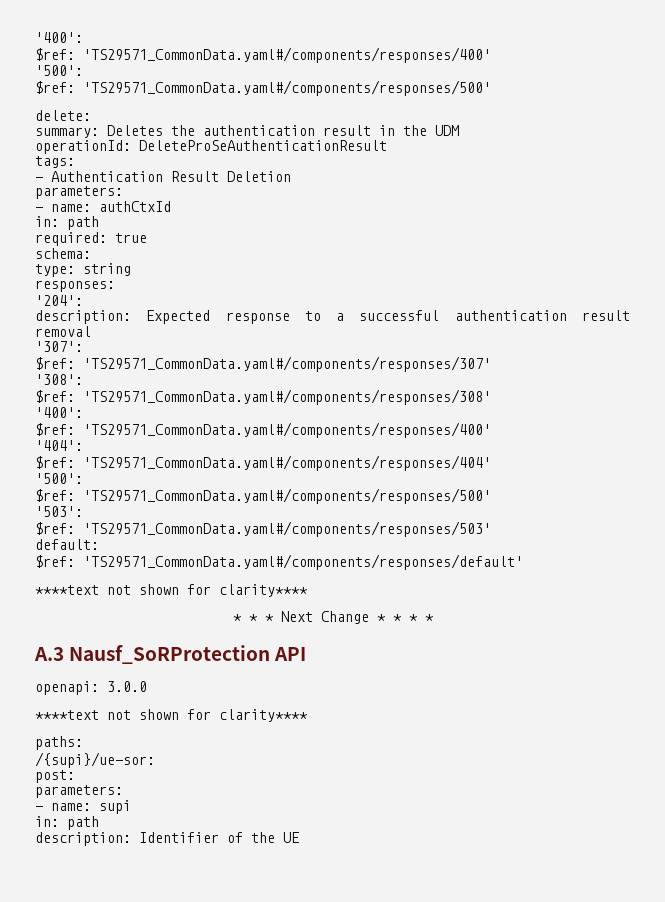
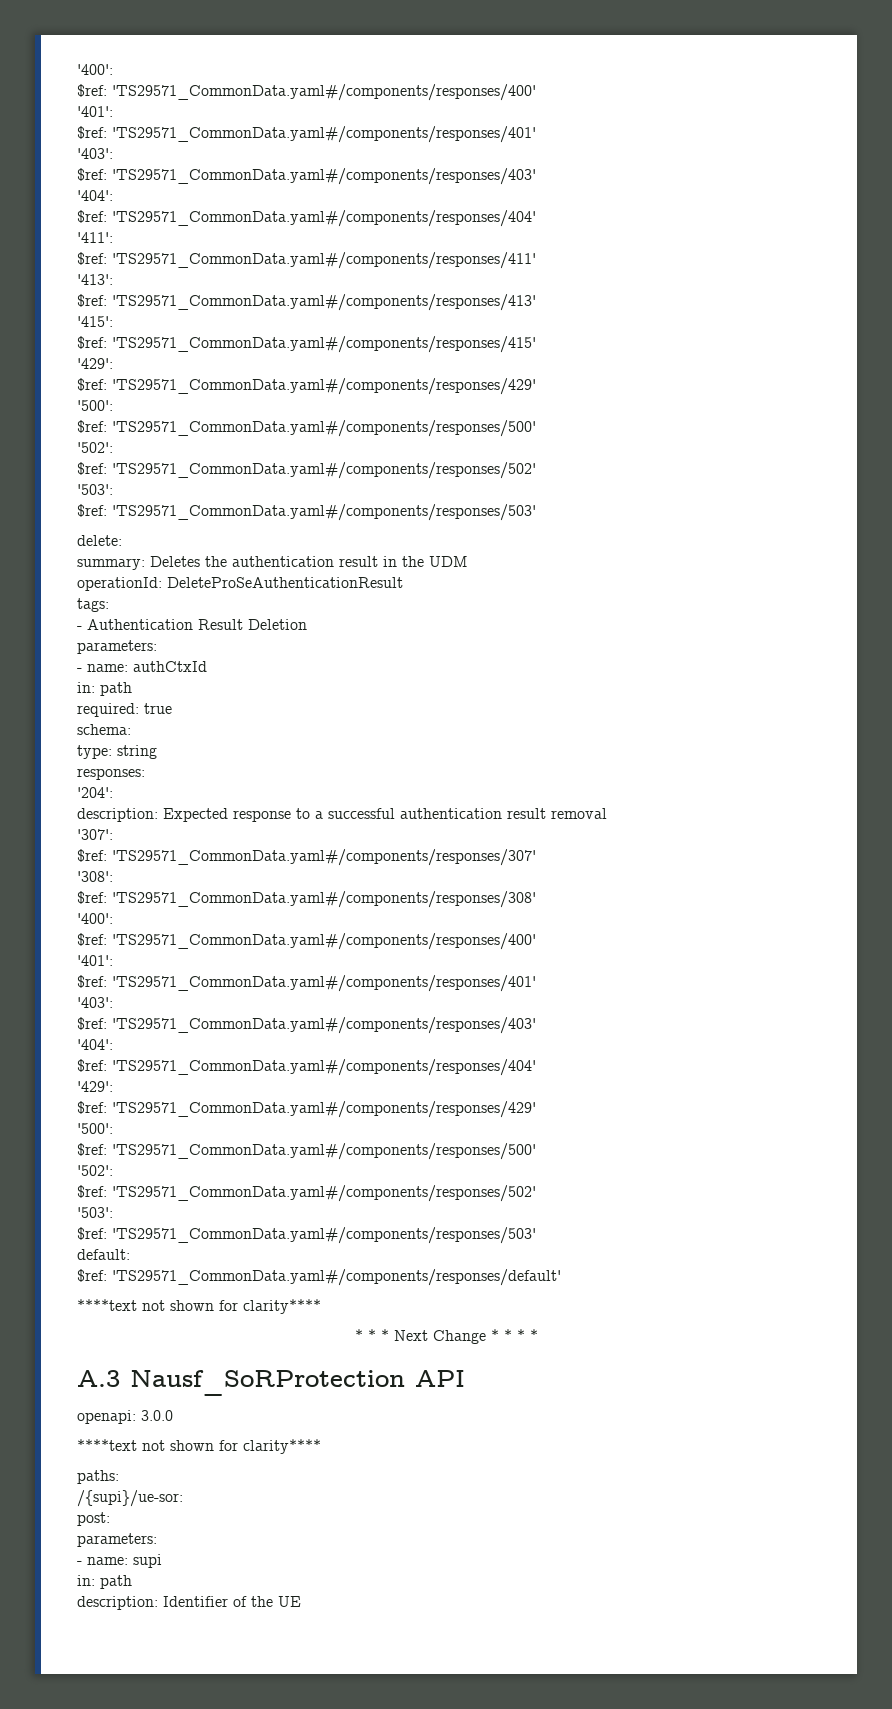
[35,32,83,43] [35,47,491,63] [35,65,83,76] [35,80,491,96] '400': // $ref: 'TS29571_CommonData.yaml#/components/responses/400' // '500': // $ref: 'TS29571_CommonData.yaml#/components/responses/500' -> [77,64,113,75] [77,84,536,101] [77,106,113,117] [77,126,536,143] [77,148,113,159] [77,168,536,185] [77,190,113,201] [77,210,536,227] [77,232,113,243] [77,252,536,269] [77,274,113,285] [77,294,536,311] [77,316,113,327] [77,336,536,353] [77,358,113,369] [77,378,536,395] [77,400,113,411] [77,420,536,437] [77,442,113,453] [77,462,536,479] [77,484,113,495] [77,504,536,521] '400': // $ref: 'TS29571_CommonData.yaml#/components/responses/400' // '401': // $ref: 'TS29571_CommonData.yaml#/components/responses/401' // '403': // $ref: 'TS29571_CommonData.yaml#/components/responses/403' // '404': // $ref: 'TS29571_CommonData.yaml#/components/responses/404' // '411': // $ref: 'TS29571_CommonData.yaml#/components/responses/411' // '413': // $ref: 'TS29571_CommonData.yaml#/components/responses/413' // '415': // $ref: 'TS29571_CommonData.yaml#/components/responses/415' // '429': // $ref: 'TS29571_CommonData.yaml#/components/responses/429' // '500': // $ref: 'TS29571_CommonData.yaml#/components/responses/500' // '502': // $ref: 'TS29571_CommonData.yaml#/components/responses/502' // '503': // $ref: 'TS29571_CommonData.yaml#/components/responses/503'
[35,440,83,451] [35,455,491,471] [35,473,83,484] [35,488,491,504] // '404': // $ref: 'TS29571_CommonData.yaml#/components/responses/404' // '500': // $ref: 'TS29571_CommonData.yaml#/components/responses/500' -> [77,955,113,966] [77,975,536,992] [77,997,113,1008] [77,1017,536,1034] [77,1039,113,1050] [77,1059,536,1076] [77,1081,113,1092] [77,1101,536,1118] [77,1123,113,1134] [77,1143,536,1160] [77,1165,113,1176] [77,1185,536,1202] // '401': // $ref: 'TS29571_CommonData.yaml#/components/responses/401' // '403': // $ref: 'TS29571_CommonData.yaml#/components/responses/403' // '404': // $ref: 'TS29571_CommonData.yaml#/components/responses/404' // '429': // $ref: 'TS29571_CommonData.yaml#/components/responses/429' // '500': // $ref: 'TS29571_CommonData.yaml#/components/responses/500' // '502': // $ref: 'TS29571_CommonData.yaml#/components/responses/502'

